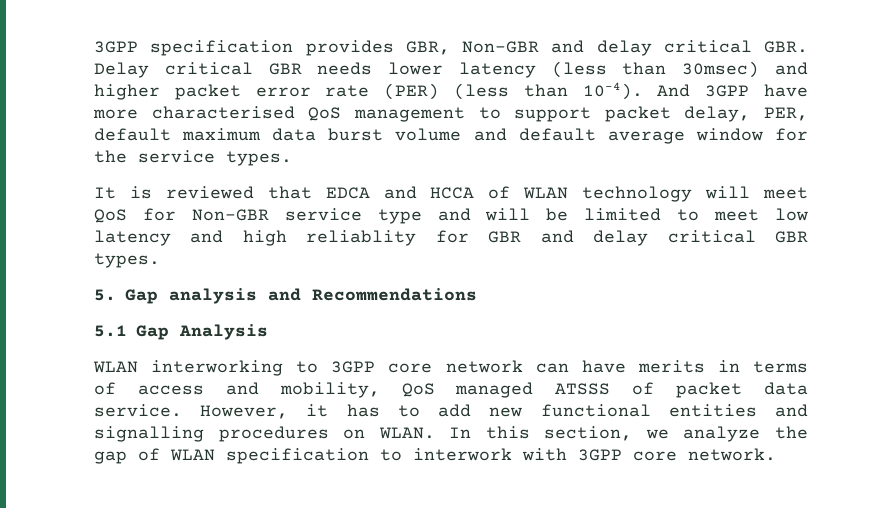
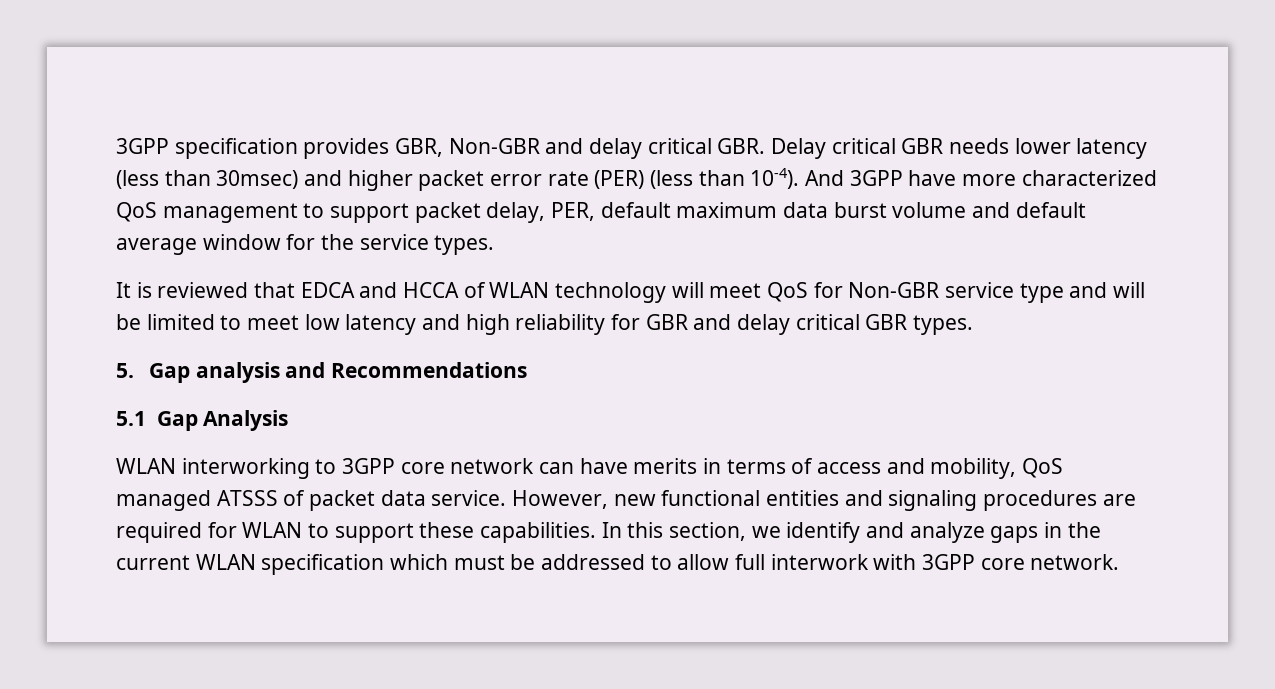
[151,106,295,119] characterised -> [1021,170,1157,186] characterized
[306,230,417,246] reliablity -> [515,314,606,335] reliability
[306,404,808,417] [94,426,808,442] [94,448,402,464] it has to add new functional entities and signalling procedures on WLAN. In this section, we analyze the gap of WLAN specification to -> [613,490,1136,511] [116,522,1101,543] [116,554,766,575] new functional entities and signaling procedures are required for WLAN to support these capabilities. In this section, we identify and analyze gaps in the current WLAN specification which must be addressed to allow full

